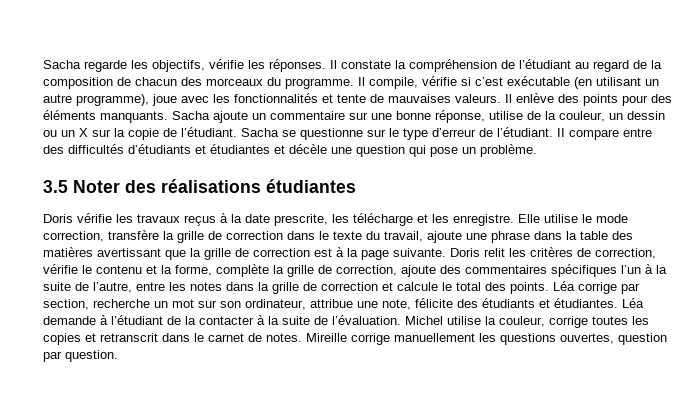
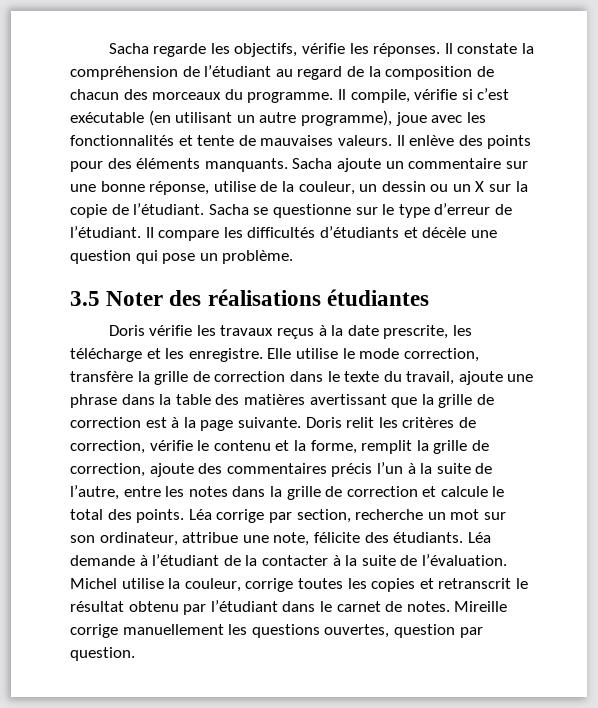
[623,128,652,137] [43,145,64,154] entre des -> [223,227,243,238] les
[210,144,285,154] étudiantes et -> (418, 232) none
[216,264,269,277] complète -> [361,440,413,454] remplit
[551,264,617,277] spécifiques -> [331,463,373,477] précis
[482,298,618,308] étudiants et étudiantes. -> [393,532,464,543] étudiants.
(158, 337) none -> [515,578,528,589] [70,600,278,615] le résultat obtenu par l’étudiant

